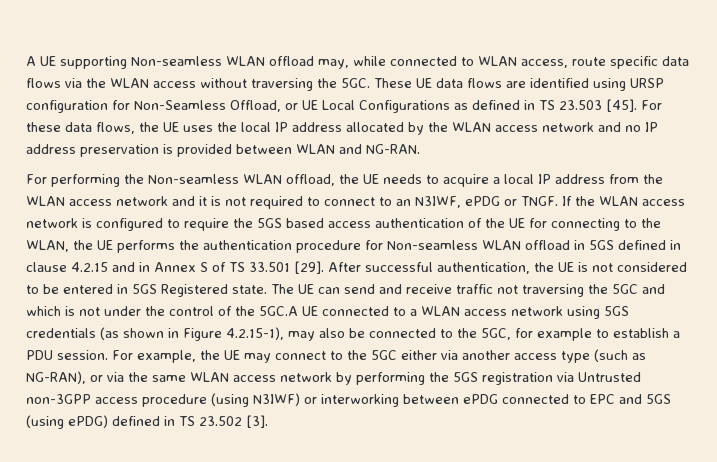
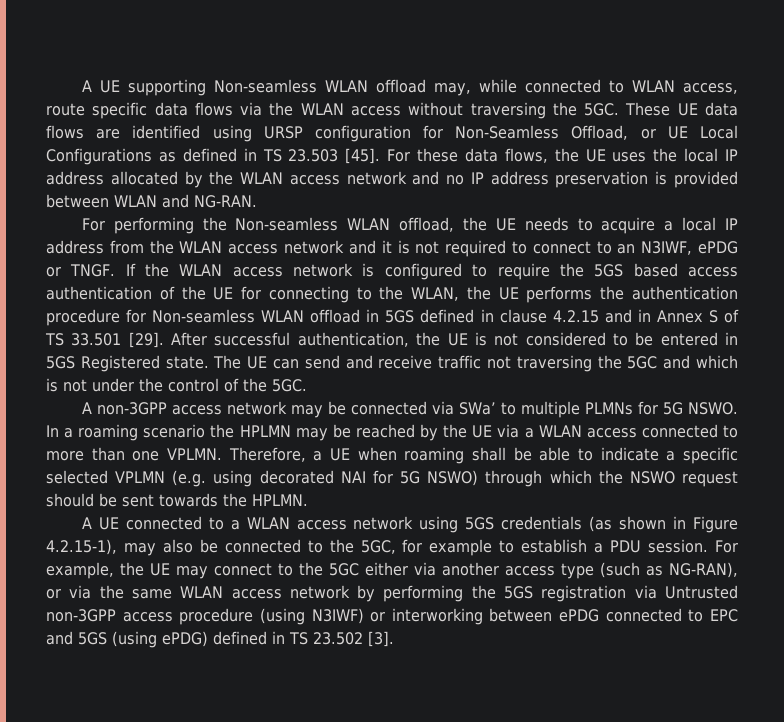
[259,306,298,316] 5GC.A -> [272,379,307,392] [81,401,738,418] [46,424,739,441] [46,447,738,464] [46,470,738,487] [46,493,308,507] [81,517,92,529] 5GC. // A non-3GPP access network may be connected via SWa’ to multiple PLMNs for 5G NSWO. In a roaming scenario the HPLMN may be reached by the UE via a WLAN access connected to more than one VPLMN. Therefore, a UE when roaming shall be able to indicate a specific selected VPLMN (e.g. using decorated NAI for 5G NSWO) through which the NSWO request should be sent towards the HPLMN. // A

